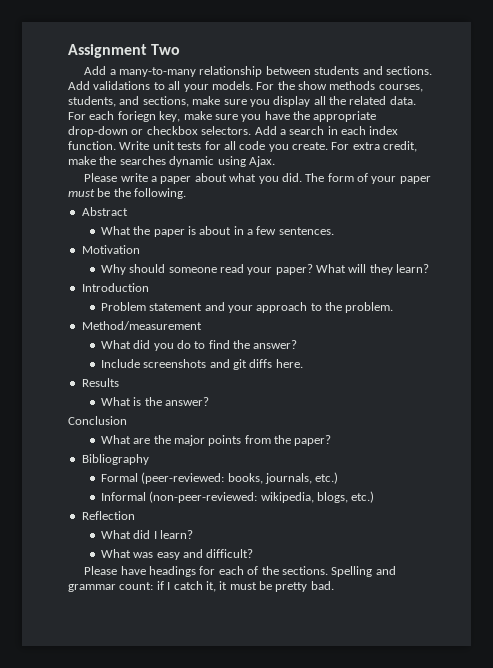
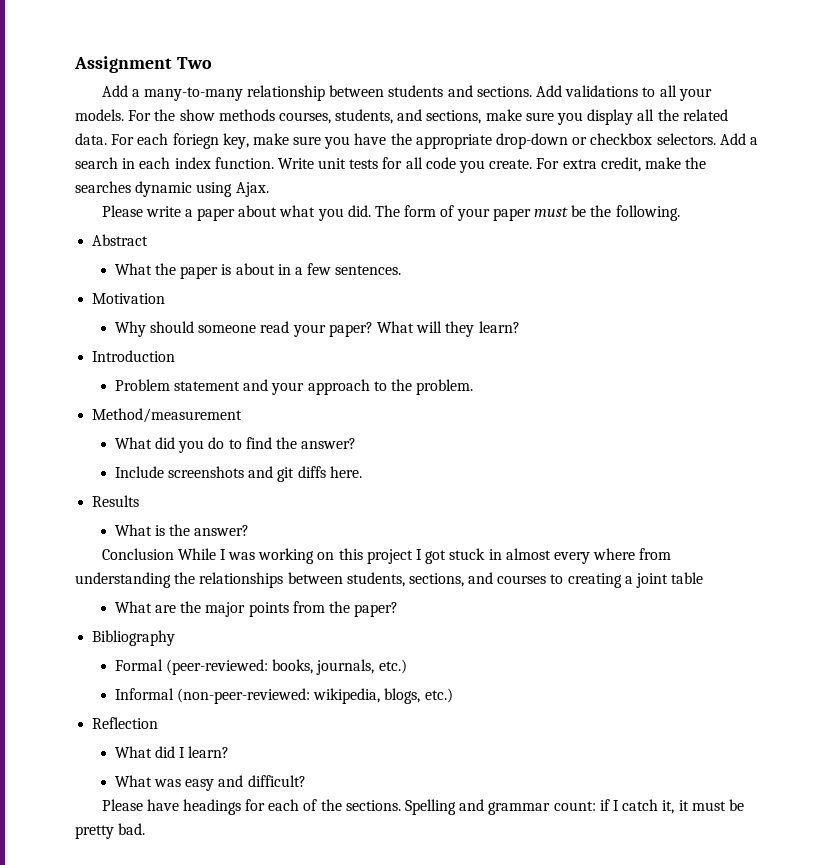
(127, 420) none -> [177,548,672,564] [75,572,704,588] While I was working on this project I got stuck in almost every where from understanding the relationships between students, sections, and courses to creating a joint table

